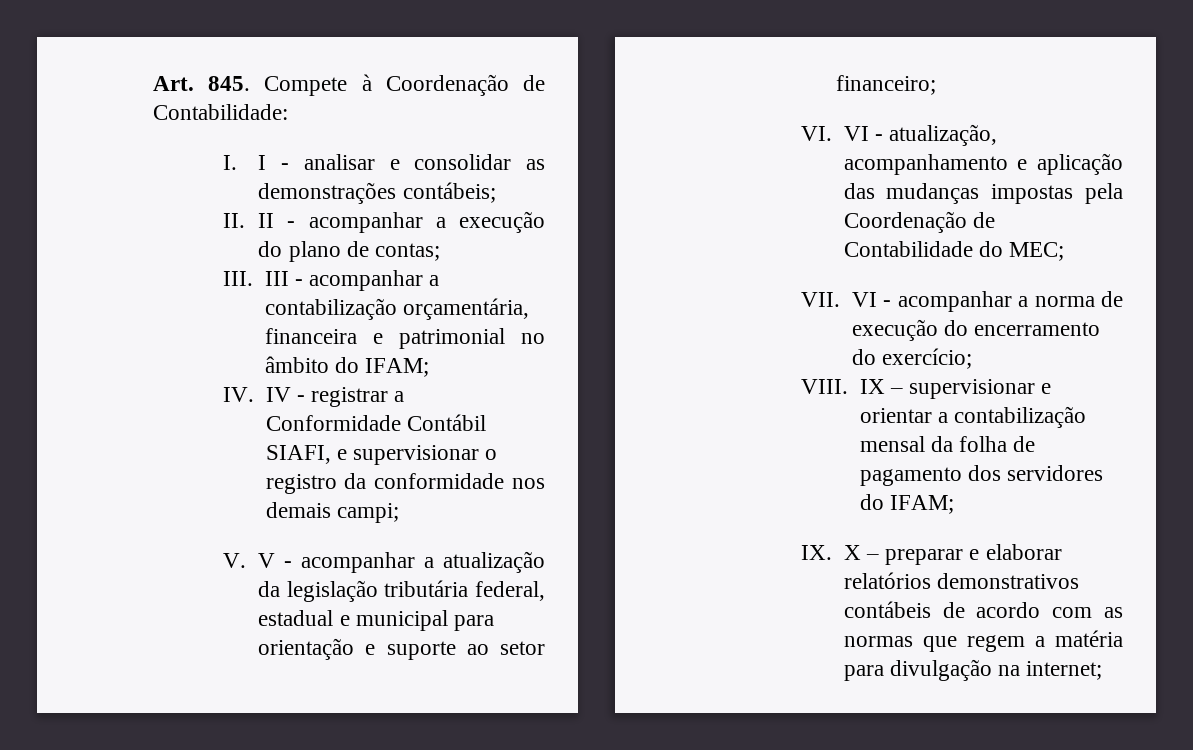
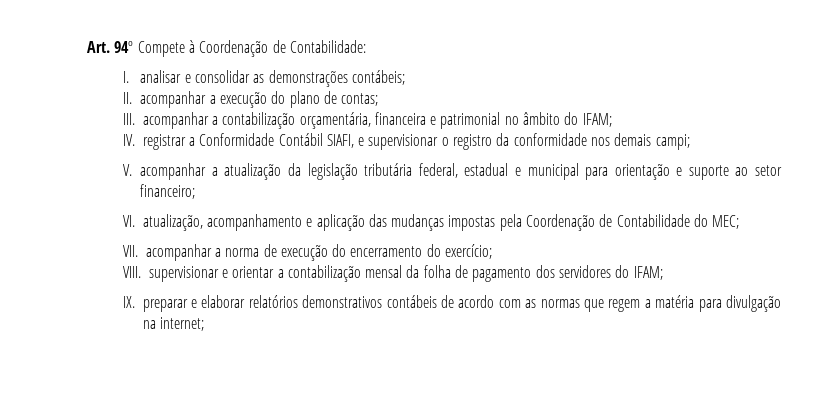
[208,76,251,91] 845. -> [114,41,134,53] 94º
[258,155,290,170] I - -> (129, 77) none
[258,213,296,228] II - -> (132, 98) none
[264,271,303,286] III - -> (135, 119) none
[265,387,305,402] IV - -> (135, 140) none
[258,553,293,568] V - -> (132, 170) none
[843,126,883,141] VI - -> (135, 221) none
[851,292,892,307] VI - -> (138, 251) none
[859,379,903,394] IX – -> (141, 272) none
[843,545,879,560] X – -> (135, 302) none

